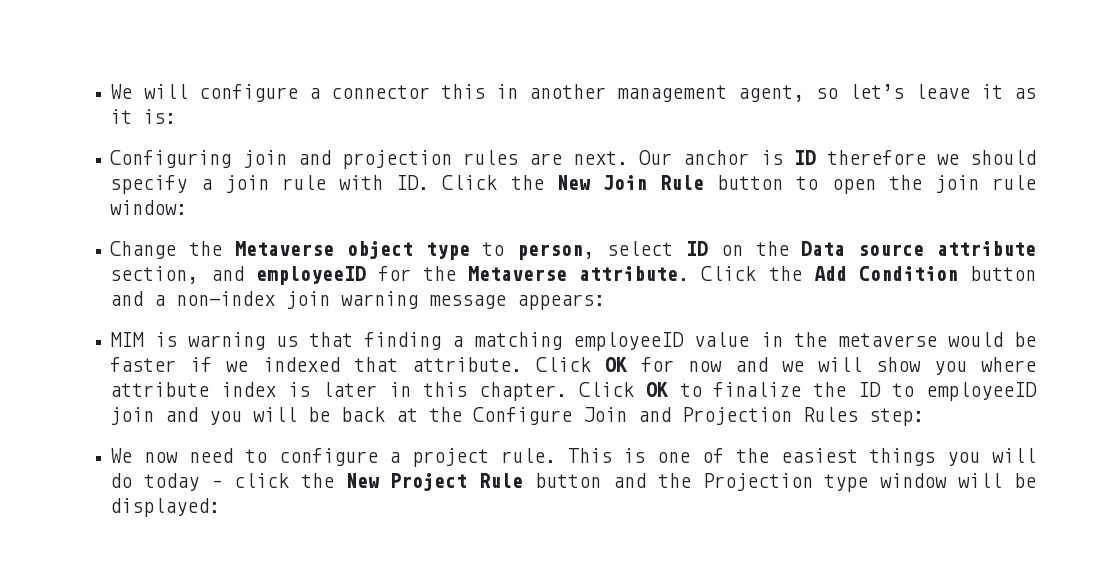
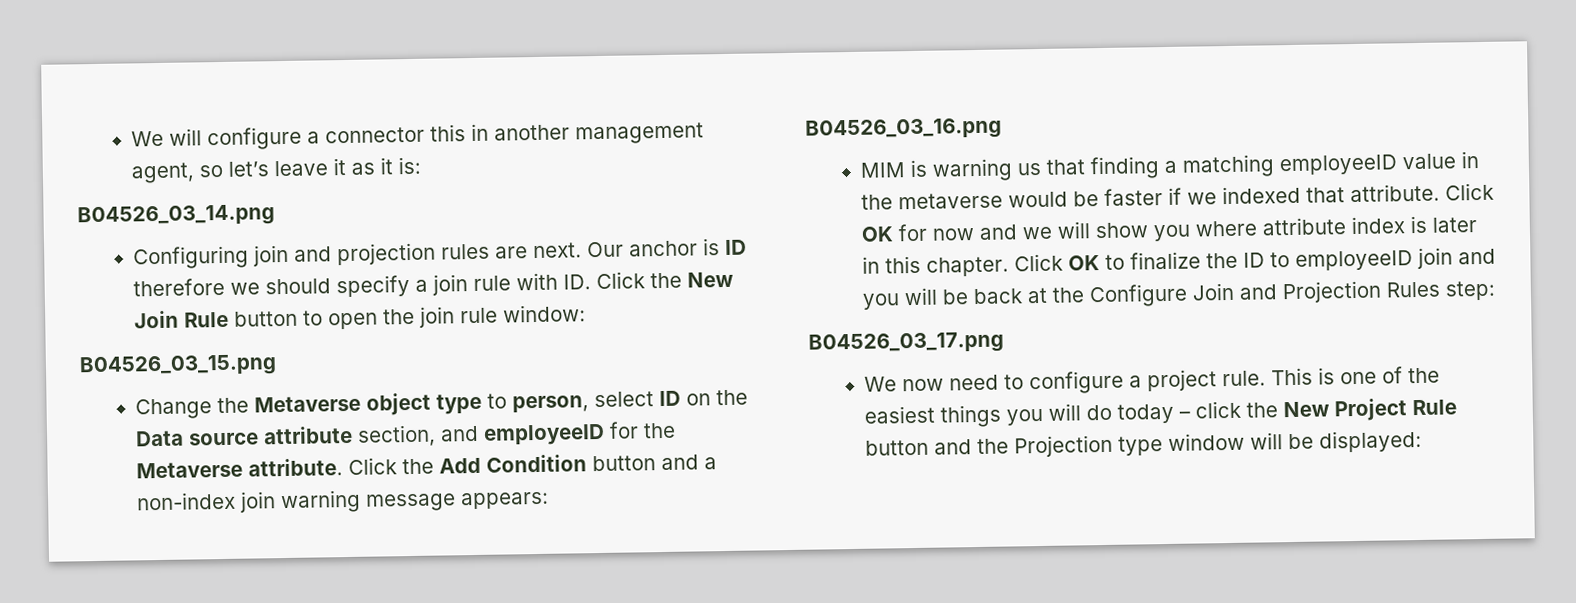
(177, 116) none -> [77,204,275,228] // B04526_03_14.png
(188, 207) none -> [79,354,277,378] // B04526_03_15.png
(606, 302) none -> [805,117,1002,141] // B04526_03_16.png
(925, 417) none -> [808,331,1004,355] // B04526_03_17.png

